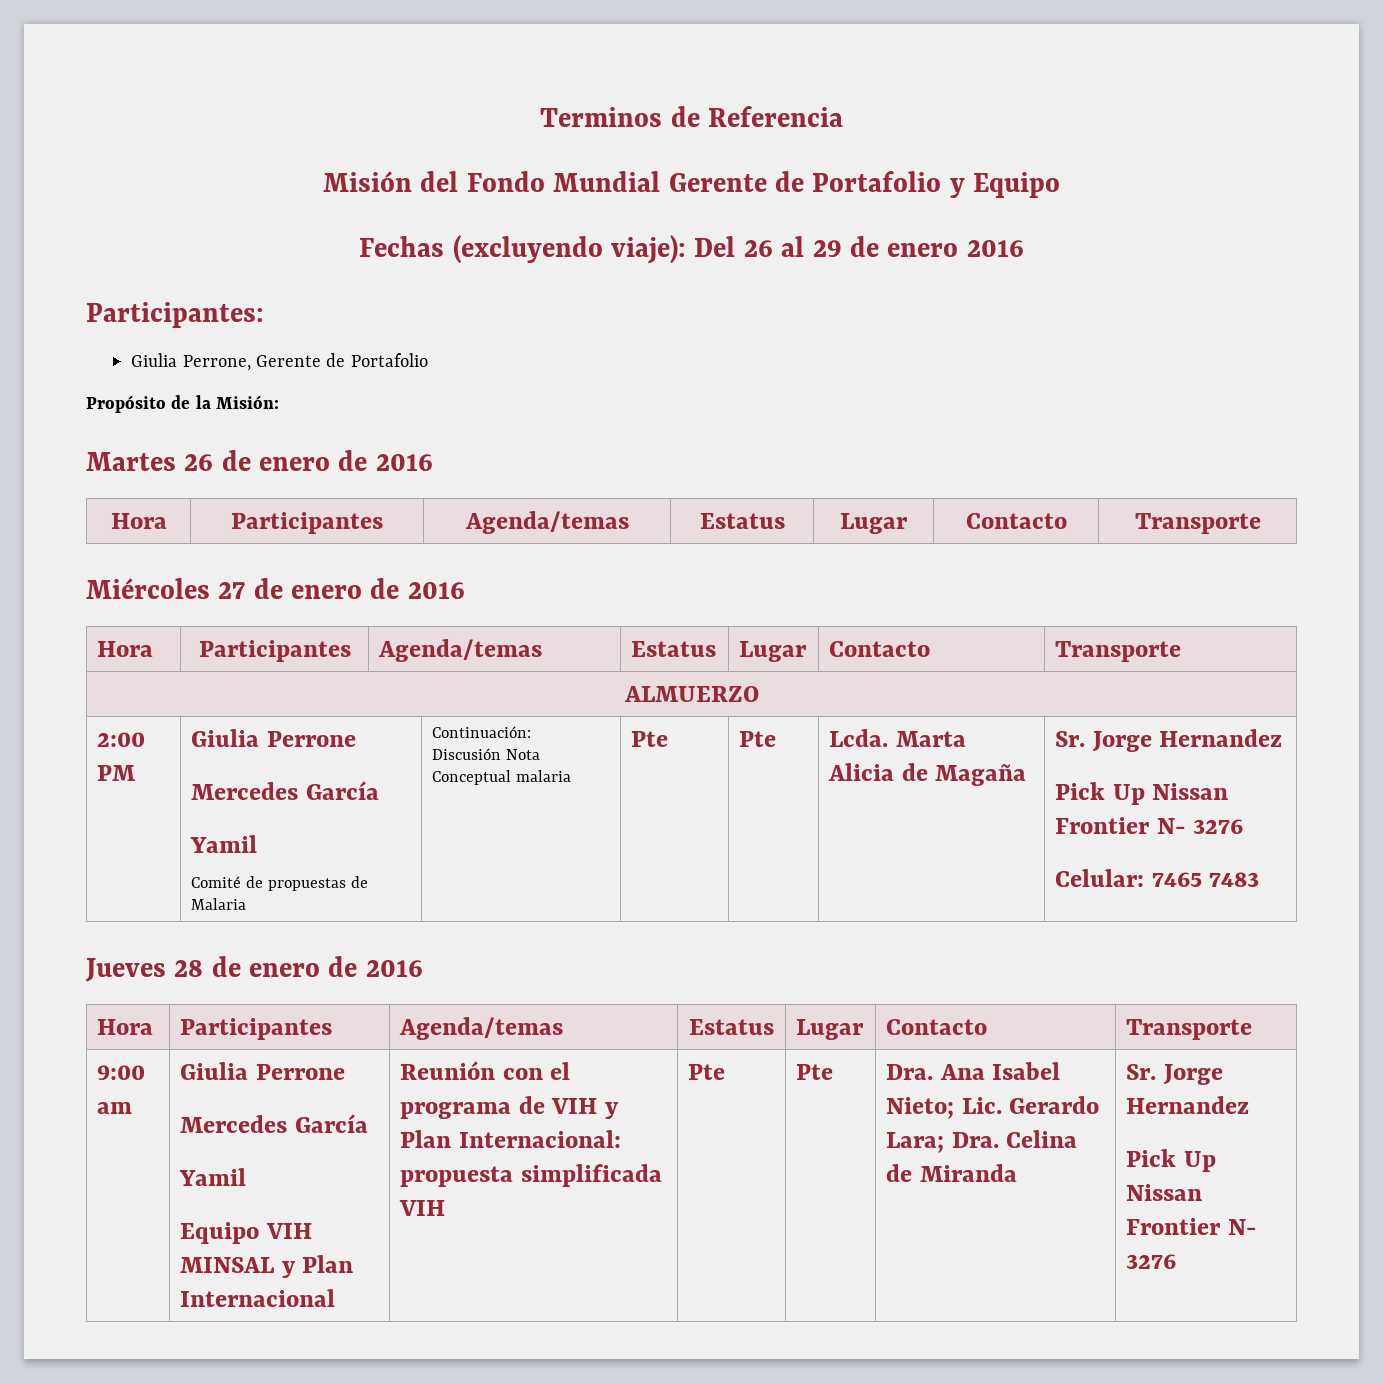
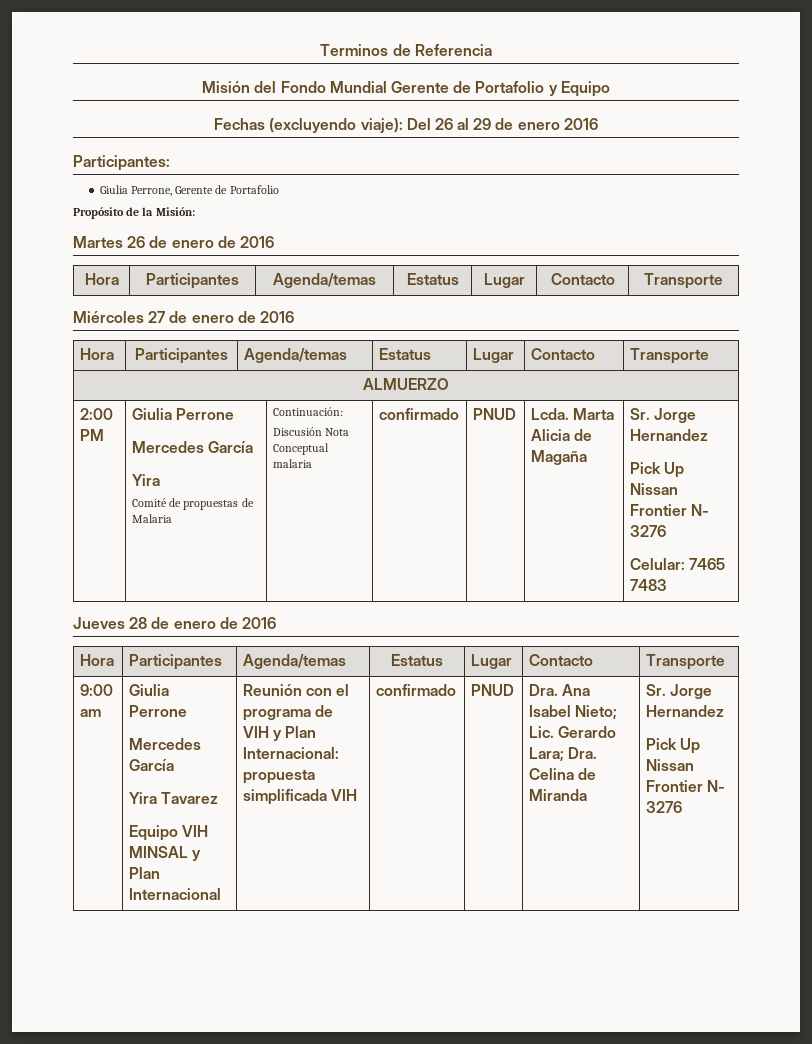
[189,835,257,853] Yamil -> [131,474,160,486] Yira
[630,731,668,747] [738,731,776,747] Pte | Pte -> [378,408,459,420] [472,408,516,420] confirmado | PNUD
[178,1168,246,1186] Yamil -> [128,792,219,804] Yira Tavarez
[687,1064,725,1080] [795,1064,833,1080] Pte | Pte -> [375,684,456,696] [470,684,514,696] confirmado | PNUD

